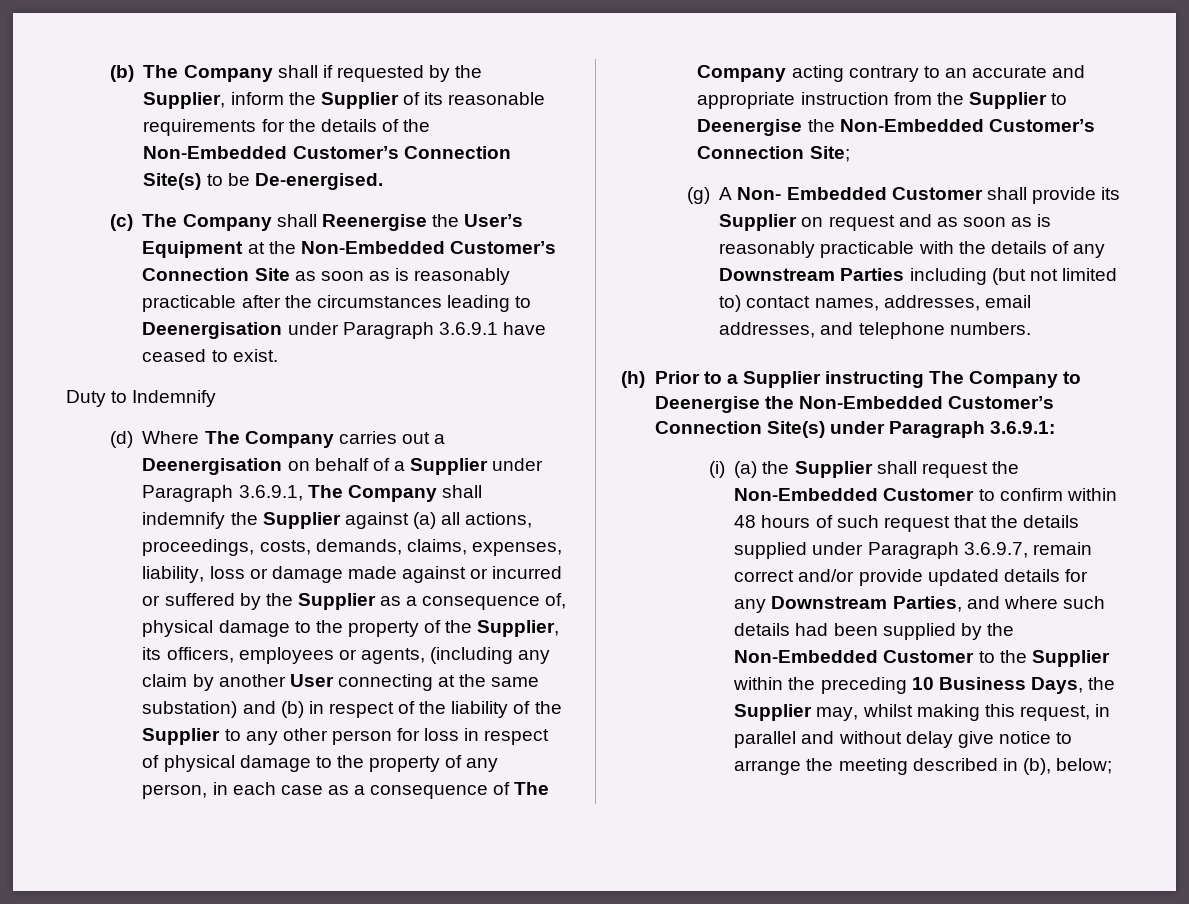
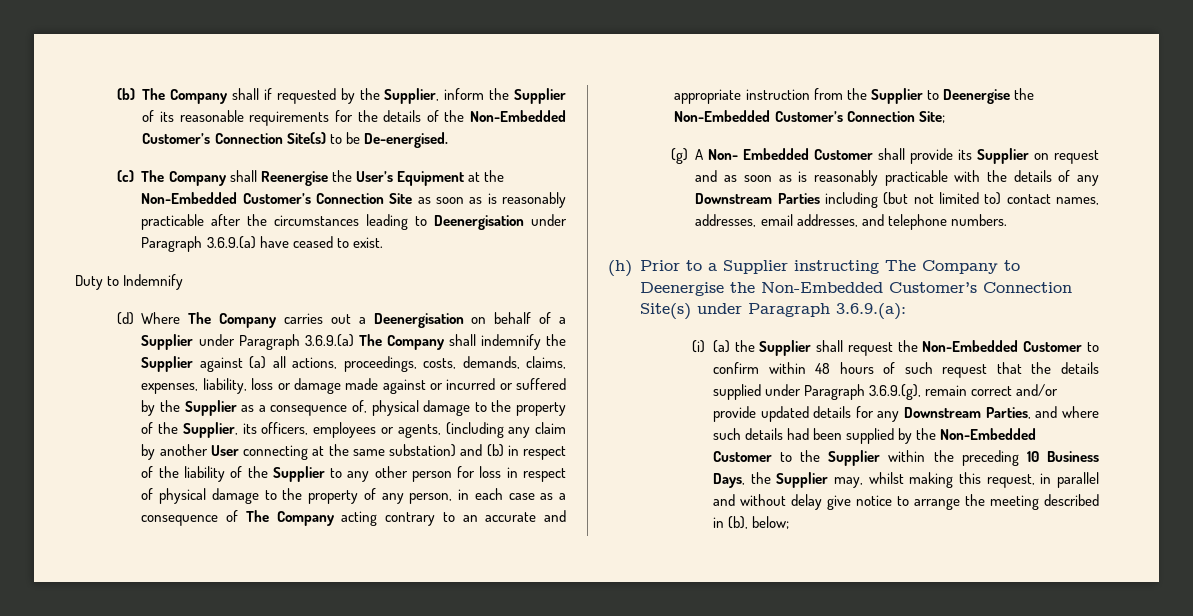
[438,322,498,335] 3.6.9.1 -> [206,236,256,249] 3.6.9.(a)
[238,485,303,501] 3.6.9.1, -> [304,334,354,347] 3.6.9.(a)
[990,421,1056,434] 3.6.9.1: -> [835,303,906,320] 3.6.9.(a):
[963,542,1028,558] 3.6.9.7, -> [869,384,922,400] 3.6.9.(g),

